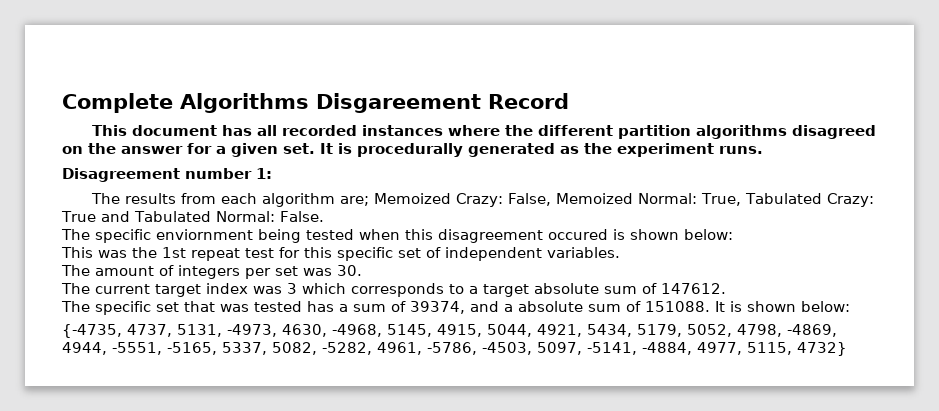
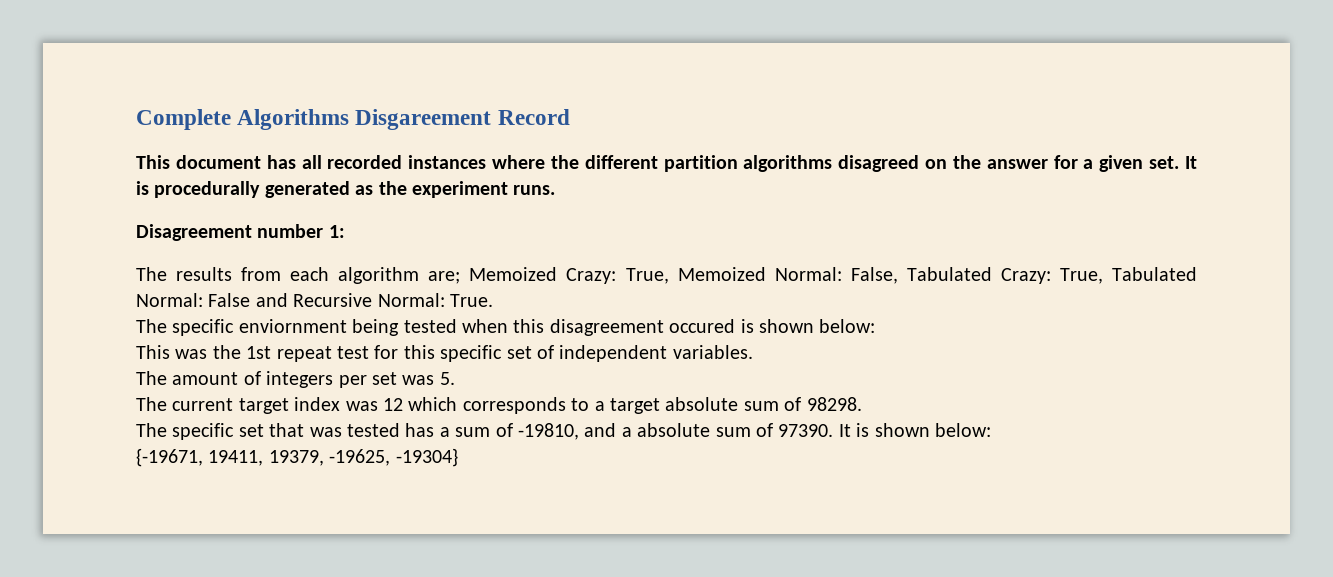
[507,193,552,206] False, -> [625,268,669,284] True,
[701,193,875,207] [61,211,324,222] True, Tabulated Crazy: True and Tabulated Normal: False. -> [850,267,1198,284] [136,293,493,307] False, Tabulated Crazy: True, Tabulated Normal: False and Recursive Normal: True.
[337,265,362,276] 30. -> [439,372,455,385] 5.
[287,283,297,294] 3 -> [383,398,403,411] 12
[661,283,726,294] 147612. -> [806,397,862,411] 98298.
[410,301,465,314] 39374, -> [517,423,579,440] -19810,
[645,301,710,312] 151088. -> [778,424,834,437] 97390.
[62,324,837,338] [62,342,847,356] {-4735, 4737, 5131, -4973, 4630, -4968, 5145, 4915, 5044, 4921, 5434, 5179, 5052, 4798, -4869, 4944, -5551, -5165, 5337, 5082, -5282, 4961, -5786, -4503, 5097, -5141, -4884, 4977, 5115, 4732} -> [136,448,458,467] {-19671, 19411, 19379, -19625, -19304}

